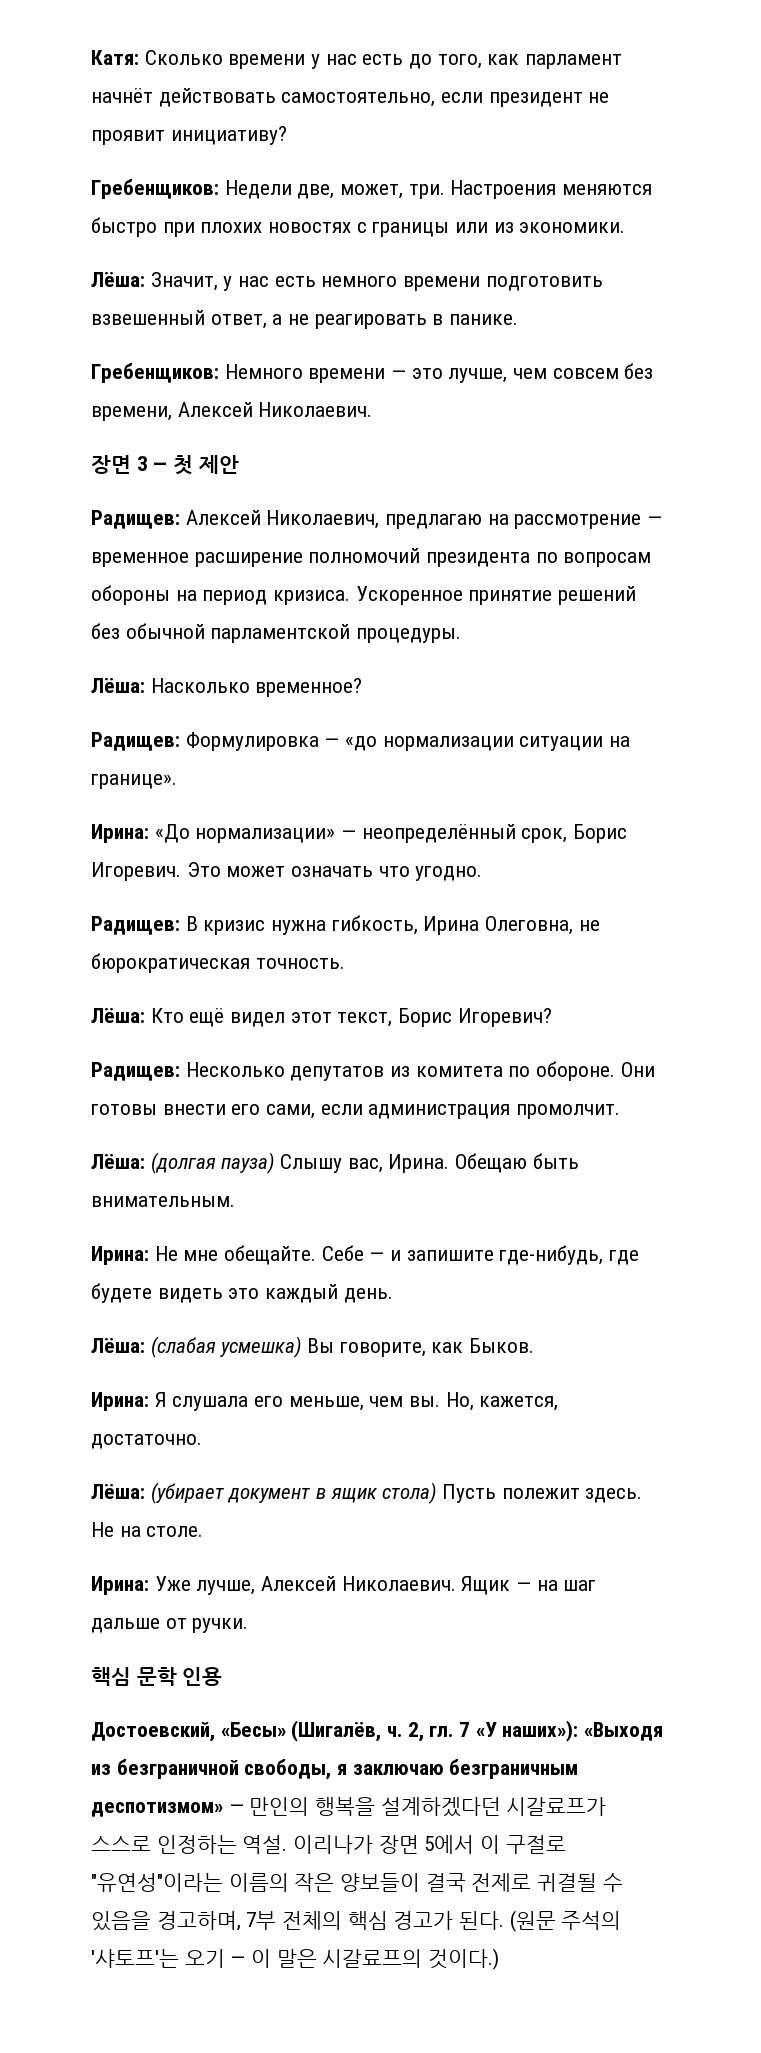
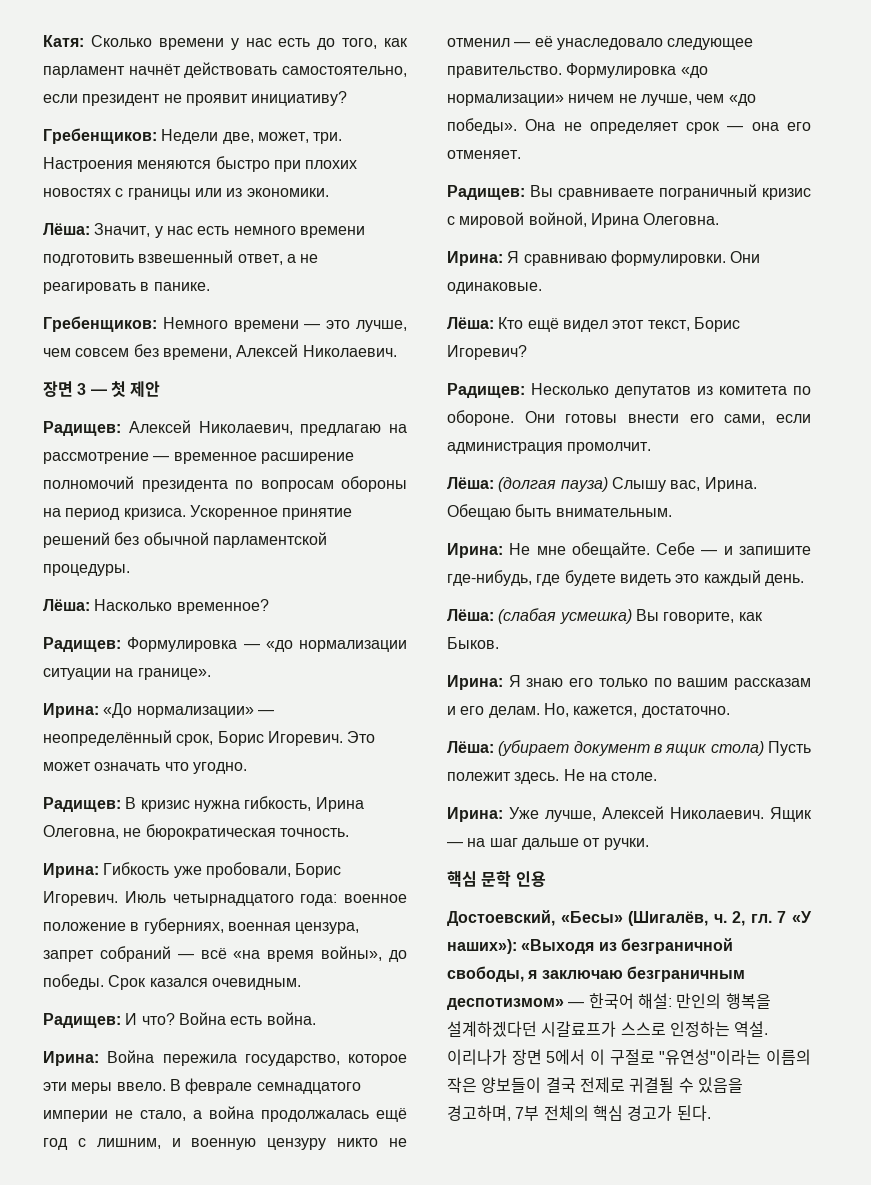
(345, 963) none -> [43,862,342,878] [43,891,407,906] [43,918,360,934] [43,946,407,962] [43,974,301,990] [43,1012,316,1028] [43,1050,407,1066] [43,1078,361,1094] [43,1106,407,1122] [43,1138,407,1150] [447,36,754,50] [447,63,708,78] [447,94,756,106] [447,118,811,134] [447,150,521,159] [447,184,811,200] [447,212,720,228] [447,250,761,266] [447,282,542,294] // Ирина: Гибкость уже пробовали, Борис Игоревич. Июль четырнадцатого года: военное положение в губерниях, военная цензура, запрет собраний — всё «на время войны», до победы. Срок казался очевидным. // Радищев: И что? Война есть война. // Ирина: Война пережила государство, которое эти меры ввело. В феврале семнадцатого империи не стало, а война продолжалась ещё год с лишним, и военную цензуру никто не отменил — её унаследовало следующее правительство. Формулировка «до нормализации» ничем не лучше, чем «до победы». Она не определяет срок — она его отменяет. // Радищев: Вы сравниваете пограничный кризис с мировой войной, Ирина Олеговна. // Ирина: Я сравниваю формулировки. Они одинаковые.
[172,1396,441,1411] слушала его меньше, чем вы. -> [526,678,811,690] [447,706,540,718] знаю его только по вашим рассказам и его делам.
(244, 1808) none -> [588,993,672,1009] 한국어 해설:
[509,1910,622,1932] [91,1948,500,1970] (원문 주석의 '샤토프'는 오기 — 이 말은 시갈료프의 것이다.) -> (711, 1113) none

